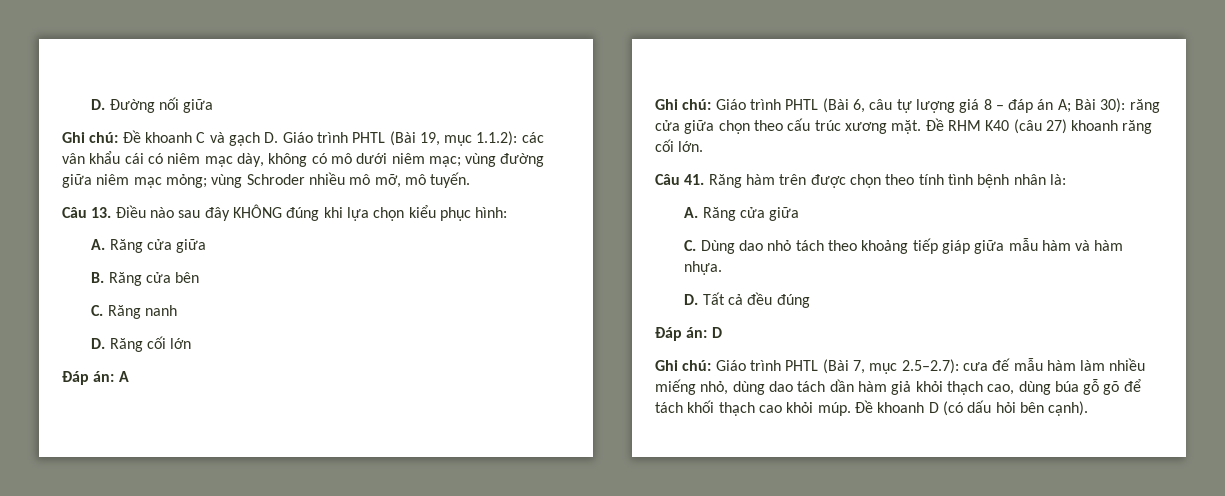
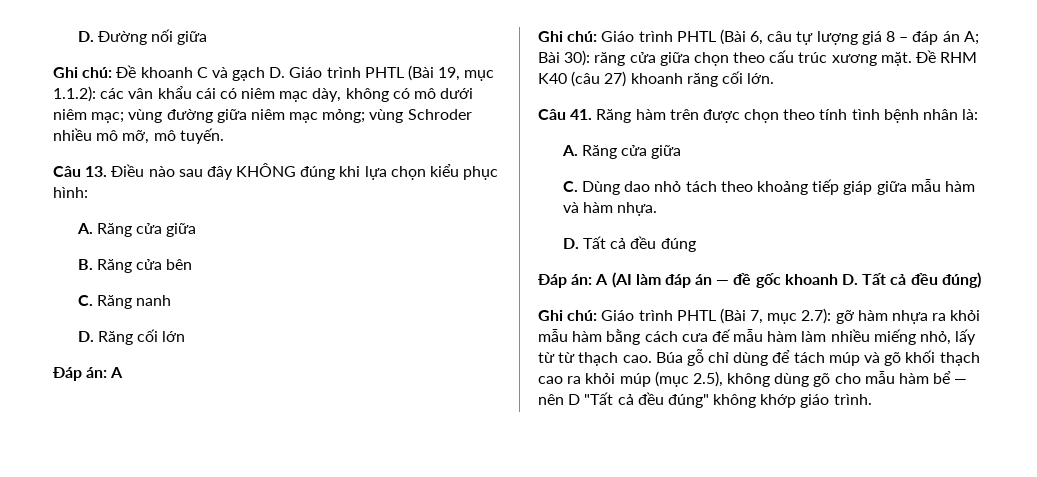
[711,327,722,338] D -> [595,272,981,288] A (AI làm đáp án — đề gốc khoanh D. Tất cả đều đúng)
[901,359,959,374] 2.5–2.7): -> [801,308,981,324] [538,329,678,345] 2.7): gỡ hàm nhựa ra khỏi mẫu hàm bằng cách
[732,379,1141,395] [655,400,1089,416] dùng dao tách dần hàm giả khỏi thạch cao, dùng búa gỗ gõ để tách khối thạch cao khỏi múp. Đề khoanh D (có dấu hỏi bên cạnh). -> [955,329,977,345] [538,349,980,366] [538,371,968,387] [538,392,872,408] lấy từ từ thạch cao. Búa gỗ chỉ dùng để tách múp và gõ khối thạch cao ra khỏi múp (mục 2.5), không dùng gõ cho mẫu hàm bể — nên D "Tất cả đều đúng" không khớp giáo trình.

